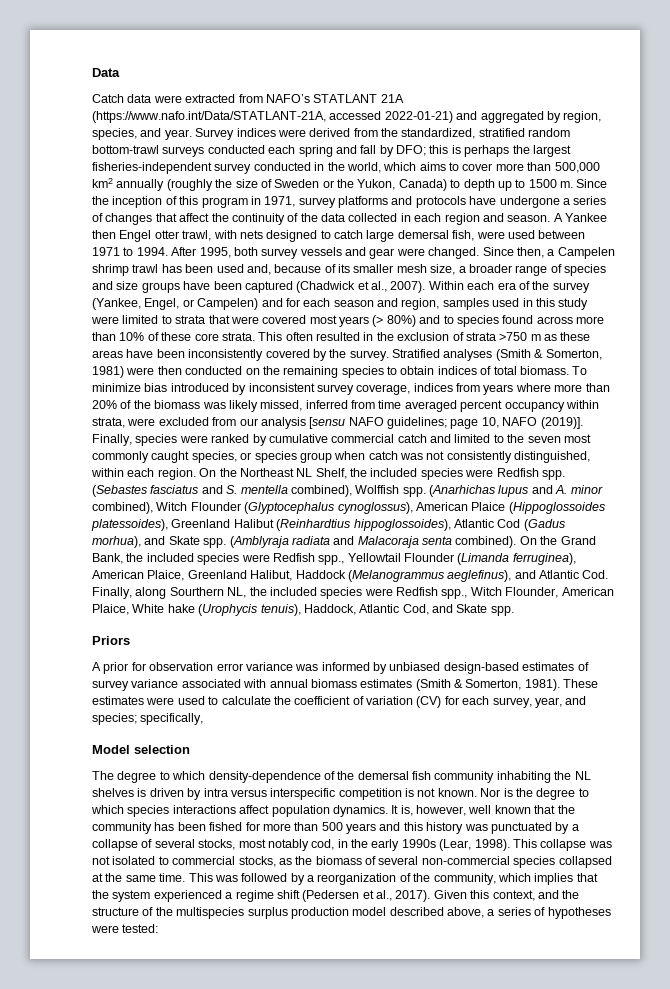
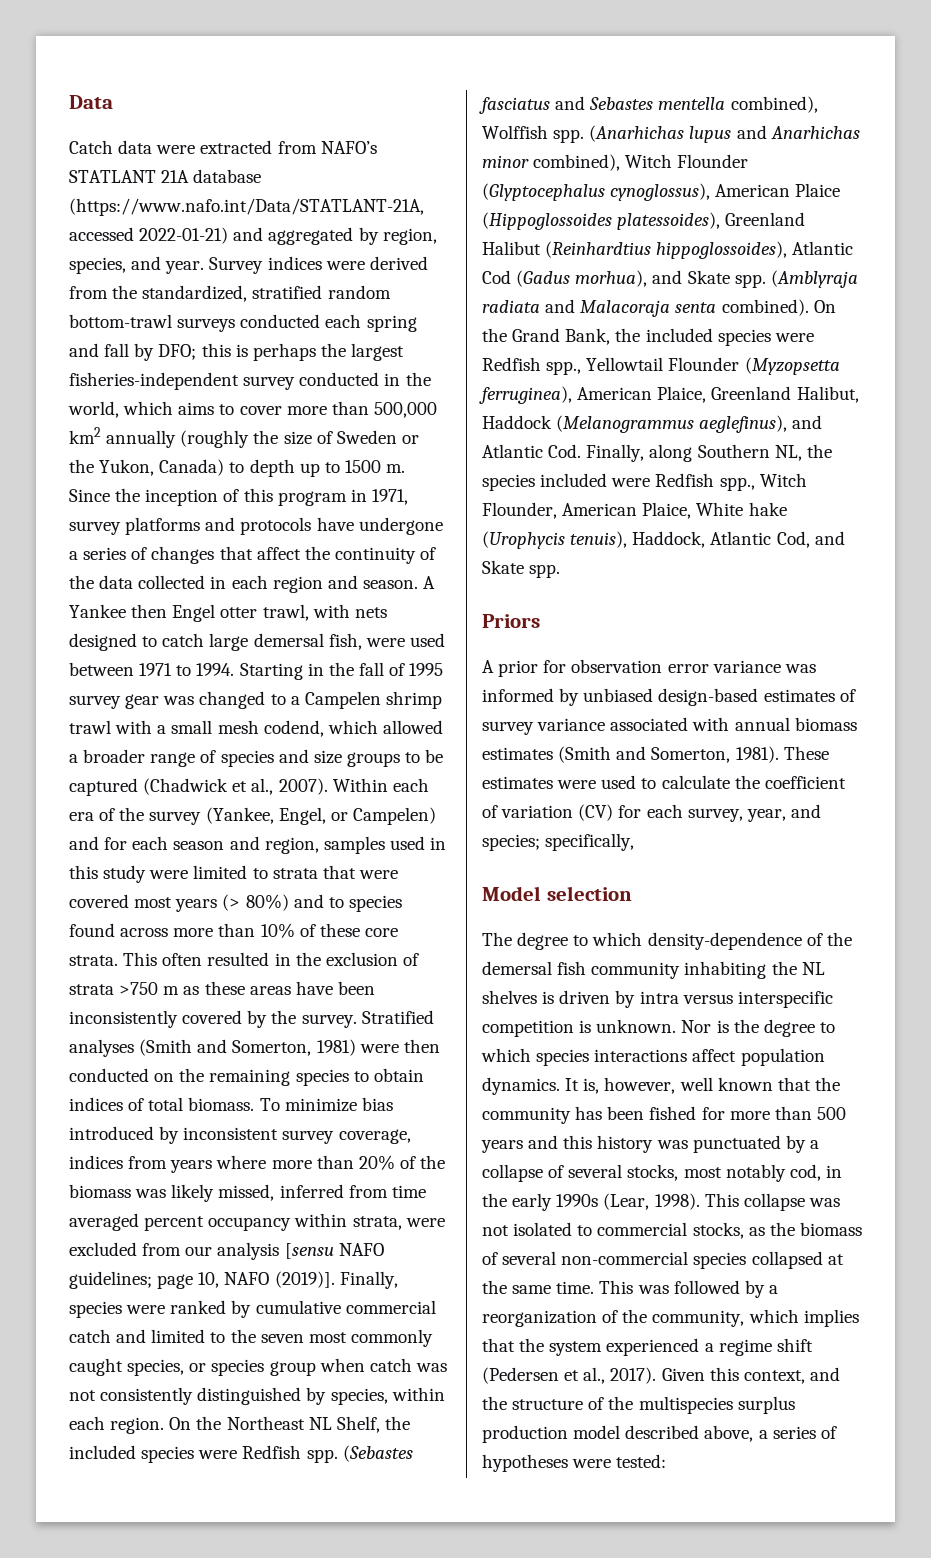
(404, 98) none -> [193,169,262,183] database
[171,247,615,259] [92,264,456,276] After 1995, both survey vessels and gear were changed. Since then, a Campelen shrimp trawl has been used and, because of its smaller mesh size, -> [239,662,444,680] [69,691,442,709] [69,720,443,737] Starting in the fall of 1995 survey gear was changed to a Campelen shrimp trawl with a small mesh codend, which allowed
[183,281,242,290] have been -> [405,749,444,763] to be
[534,349,544,358] & -> [197,1039,228,1053] and
[514,451,591,463] distinguished, -> [197,1387,388,1405] distinguished by species,
[226,485,238,494] S. -> [589,97,654,110] Sebastes
[555,485,568,494] A. -> [770,126,860,139] Anarhichas
[457,553,510,565] (Limanda -> [744,357,840,375] (Myzopsetta
[169,587,224,596] Sourthern -> [697,444,770,458] Southern
[269,587,363,599] included species -> [482,473,608,491] species included
[454,679,463,688] & -> [616,746,647,760] and
[417,788,477,797] not known. -> [596,1019,677,1033] unknown.

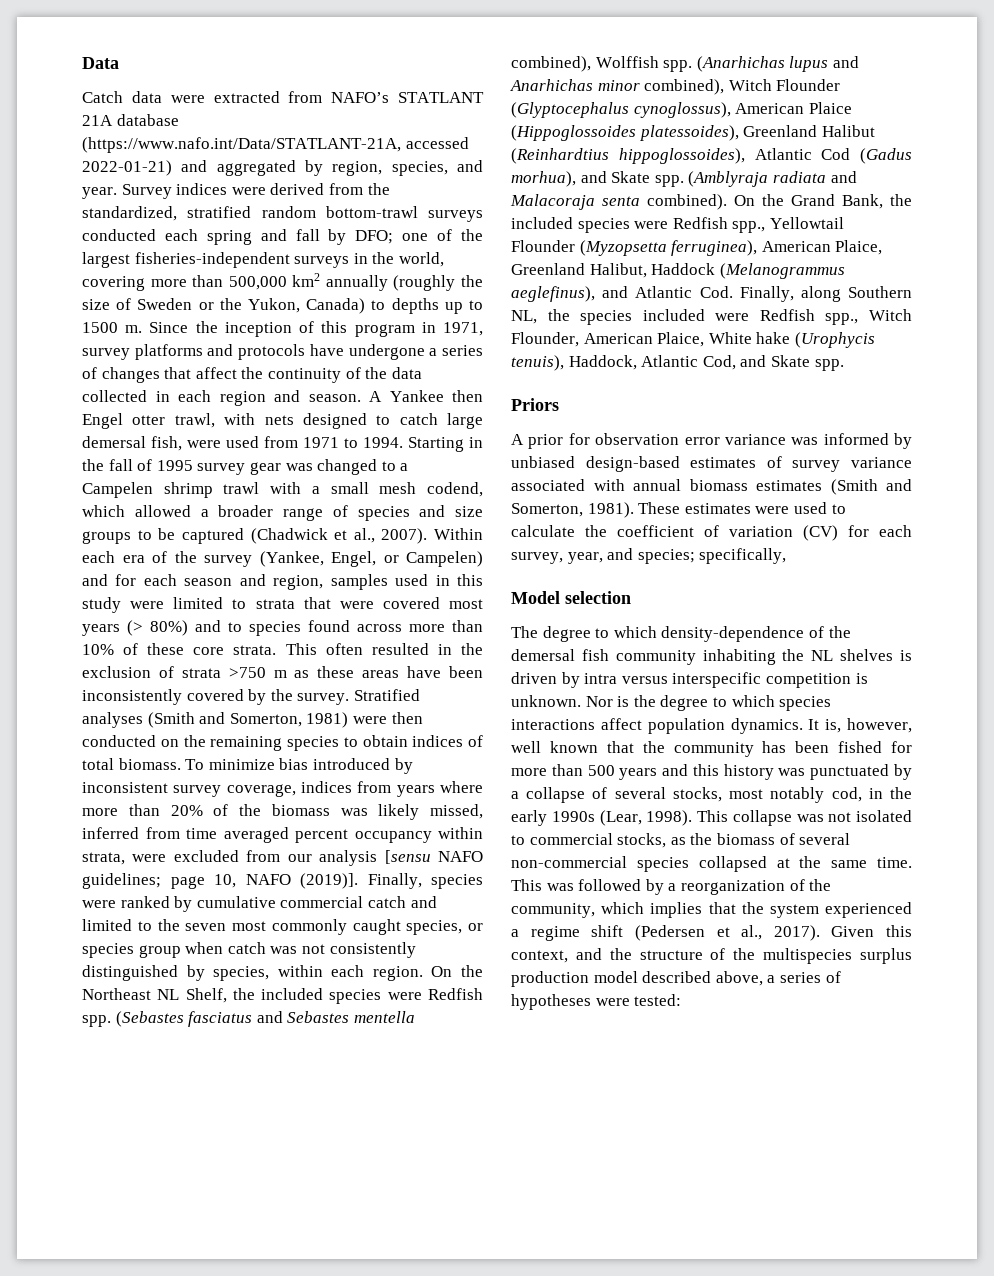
[201,343,316,361] this is perhaps -> [402,229,453,241] one of
[243,372,380,390] survey conducted -> [294,256,350,268] surveys
[123,401,282,415] which aims to cover -> [82,276,145,291] covering
[249,459,295,477] depth -> [391,298,439,314] depths
[69,662,134,676] between -> [264,436,298,448] from

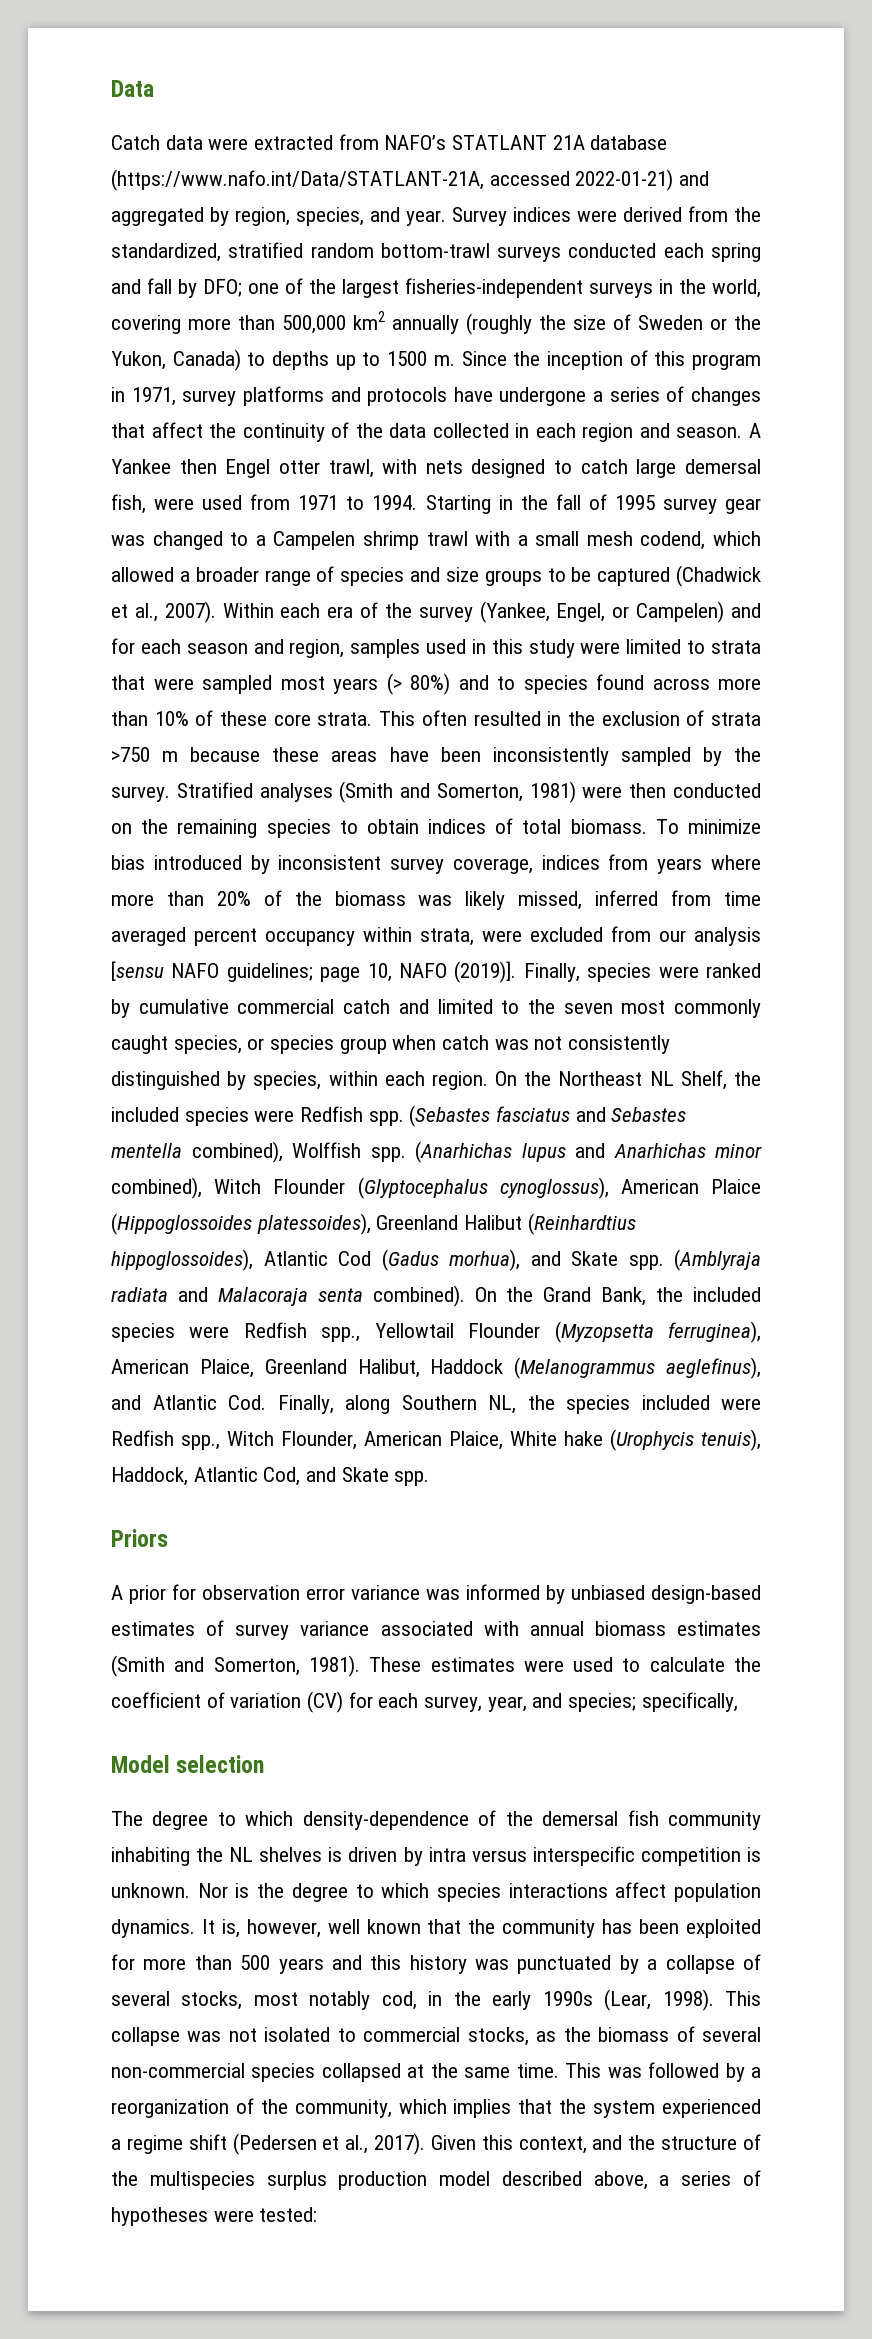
[382,597,440,609] covered -> [202,675,272,694] sampled
[294,670,310,678] as -> [190,747,261,762] because
[186,689,244,701] covered -> [620,747,691,766] sampled
[838,741,883,753] fished -> [686,1919,761,1938] exploited

